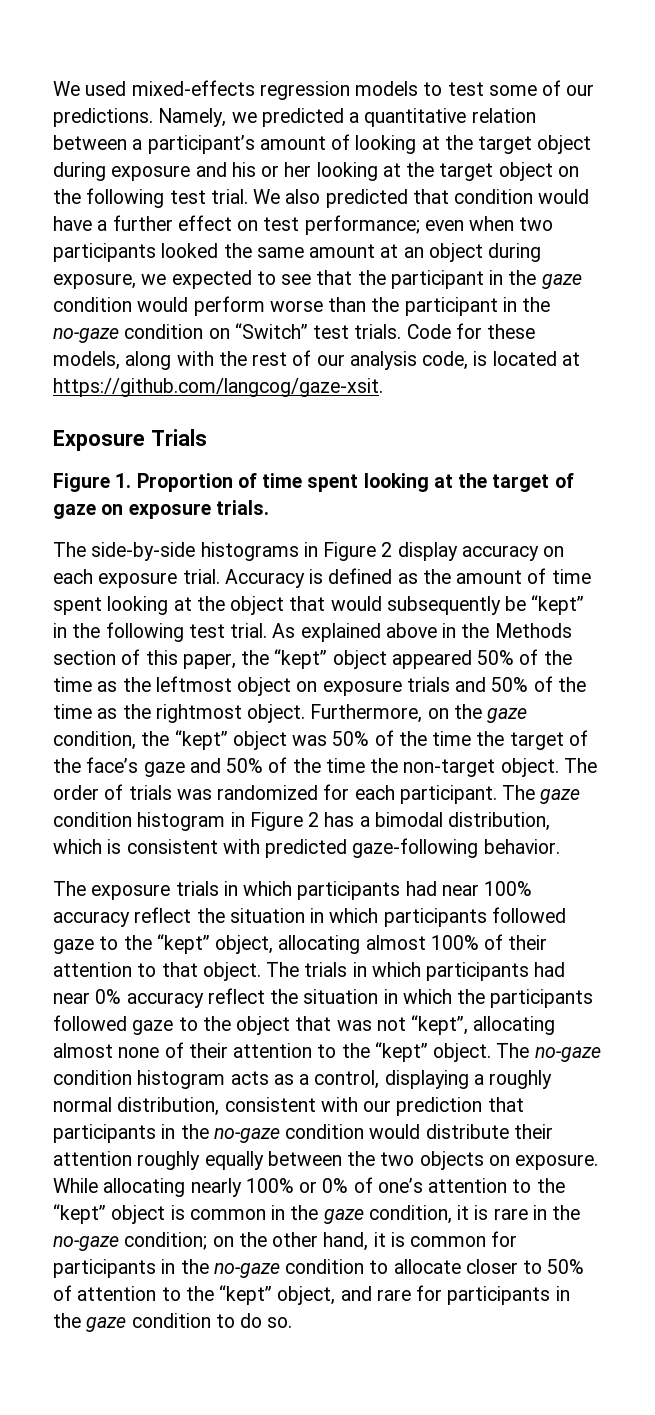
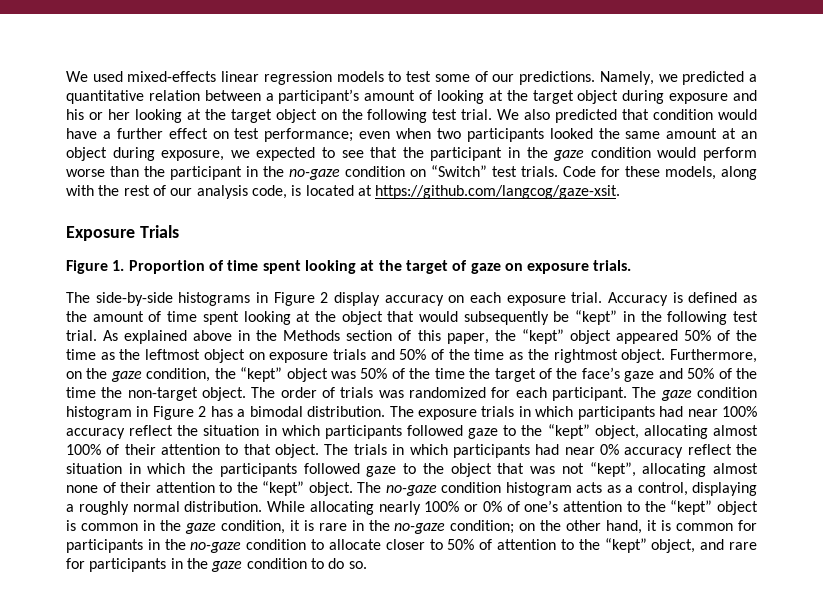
(255, 88) none -> [221,71,260,82] linear
[448,812,551,831] [53,838,560,858] distribution, which is consistent with predicted gaze-following behavior. // -> [307,406,386,417] distribution.
[117,1097,524,1116] [53,1124,553,1143] [53,1151,599,1170] distribution, consistent with our prediction that participants in the no-gaze condition would distribute their attention roughly equally between the two objects on exposure. -> [184,501,263,512] distribution.

